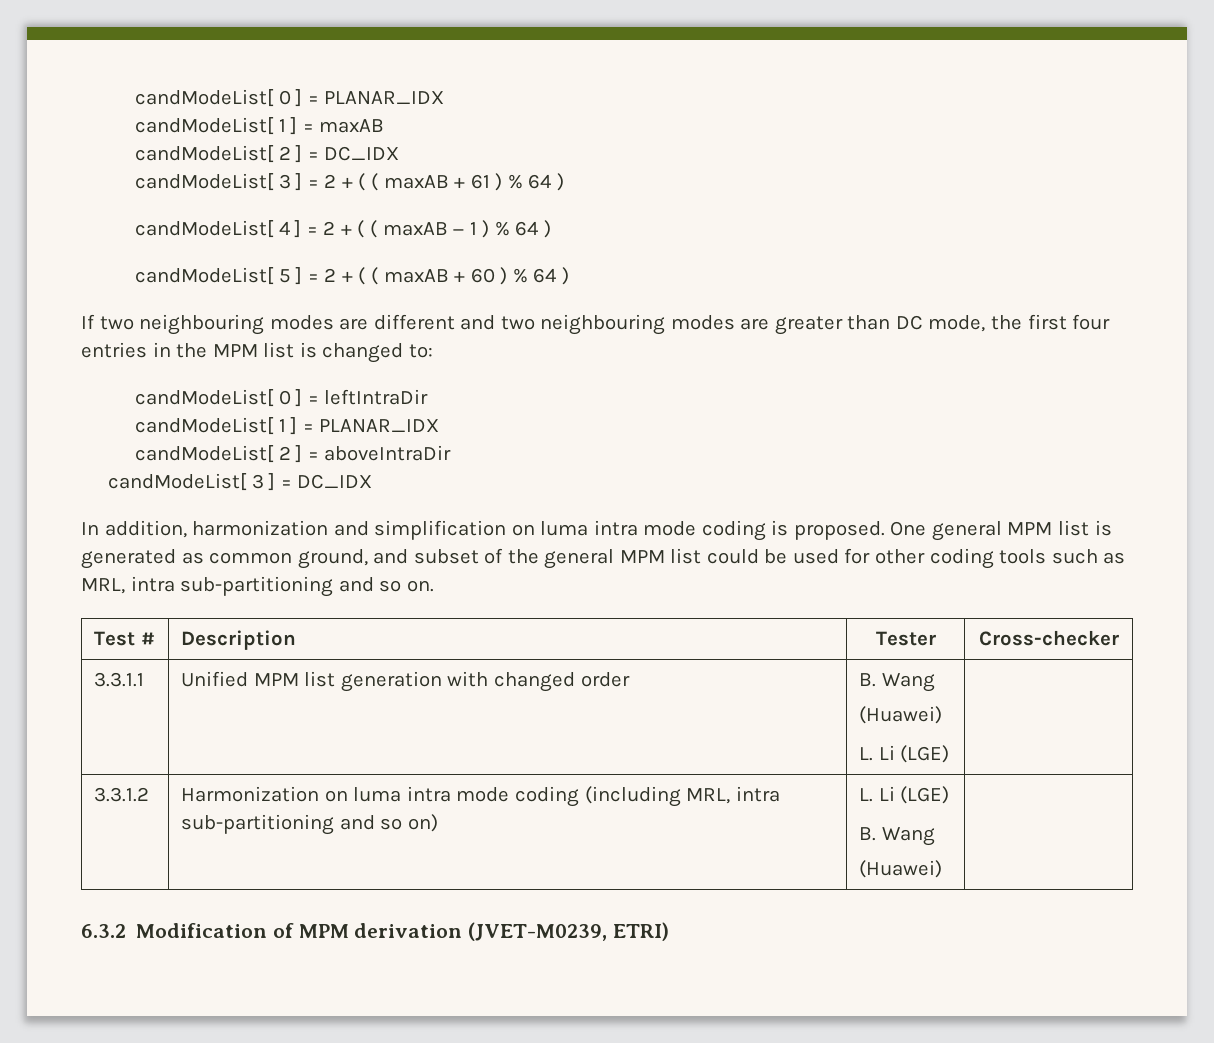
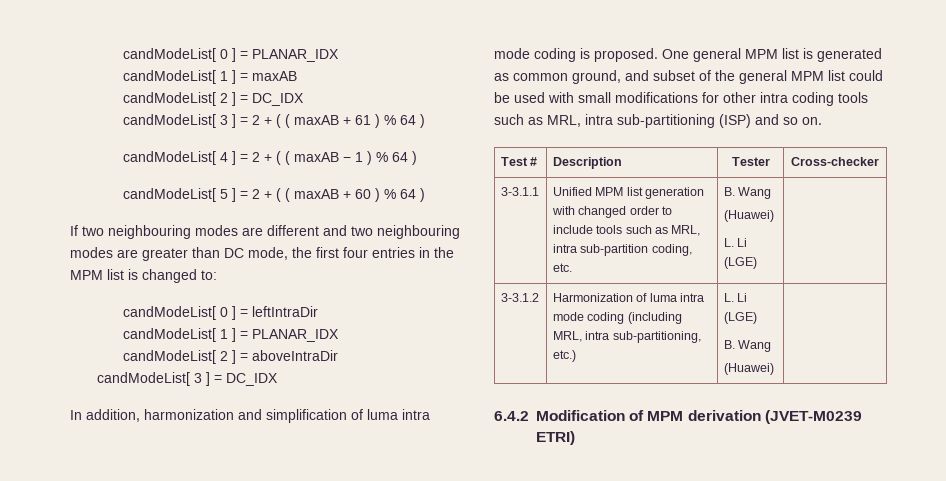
[511,524,535,536] on -> [351,409,363,420] of
(839, 556) none -> [548,92,698,103] with small modifications
(926, 556) none -> [760,92,788,103] intra
(334, 586) none -> [719,114,751,128] (ISP)
[94,672,145,687] 3.3.1.1 -> [500,187,539,196] 3-3.1.1
(630, 679) none -> [661,206,672,215] [552,225,701,236] [552,244,692,256] [552,263,572,272] to include tools such as MRL, intra sub-partition coding, etc.
[94,787,150,802] 3.3.1.2 -> [500,293,539,302] 3-3.1.2
[324,790,348,802] on -> [636,293,648,302] of
[181,814,438,835] sub-partitioning and so on) -> [612,331,701,343] [552,350,576,362] sub-partitioning, etc.)
[81,924,126,938] 6.3.2 -> [494,411,529,421] 6.4.2
[467,922,607,941] (JVET-M0239, -> [764,410,862,424] (JVET-M0239

